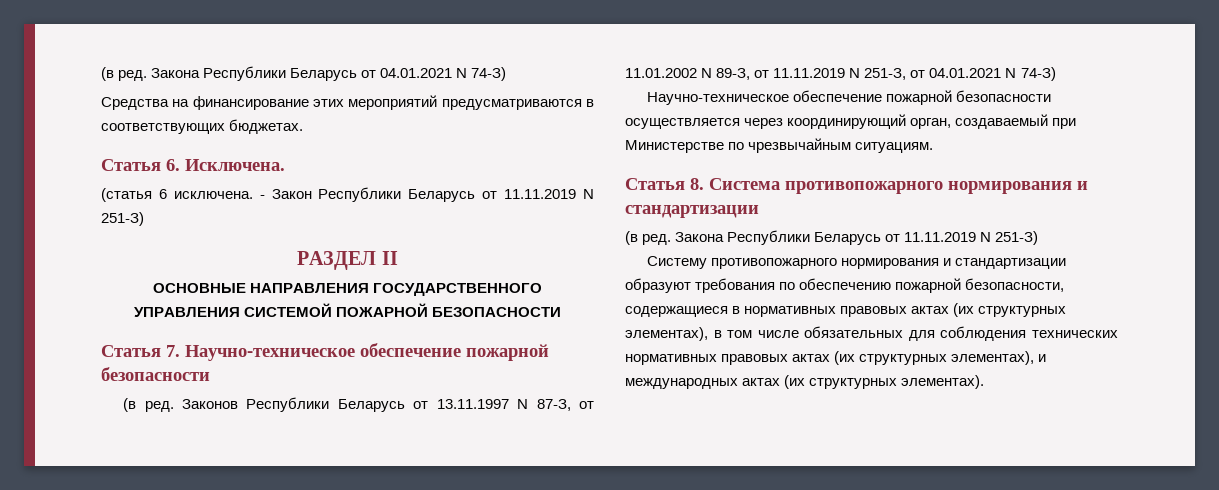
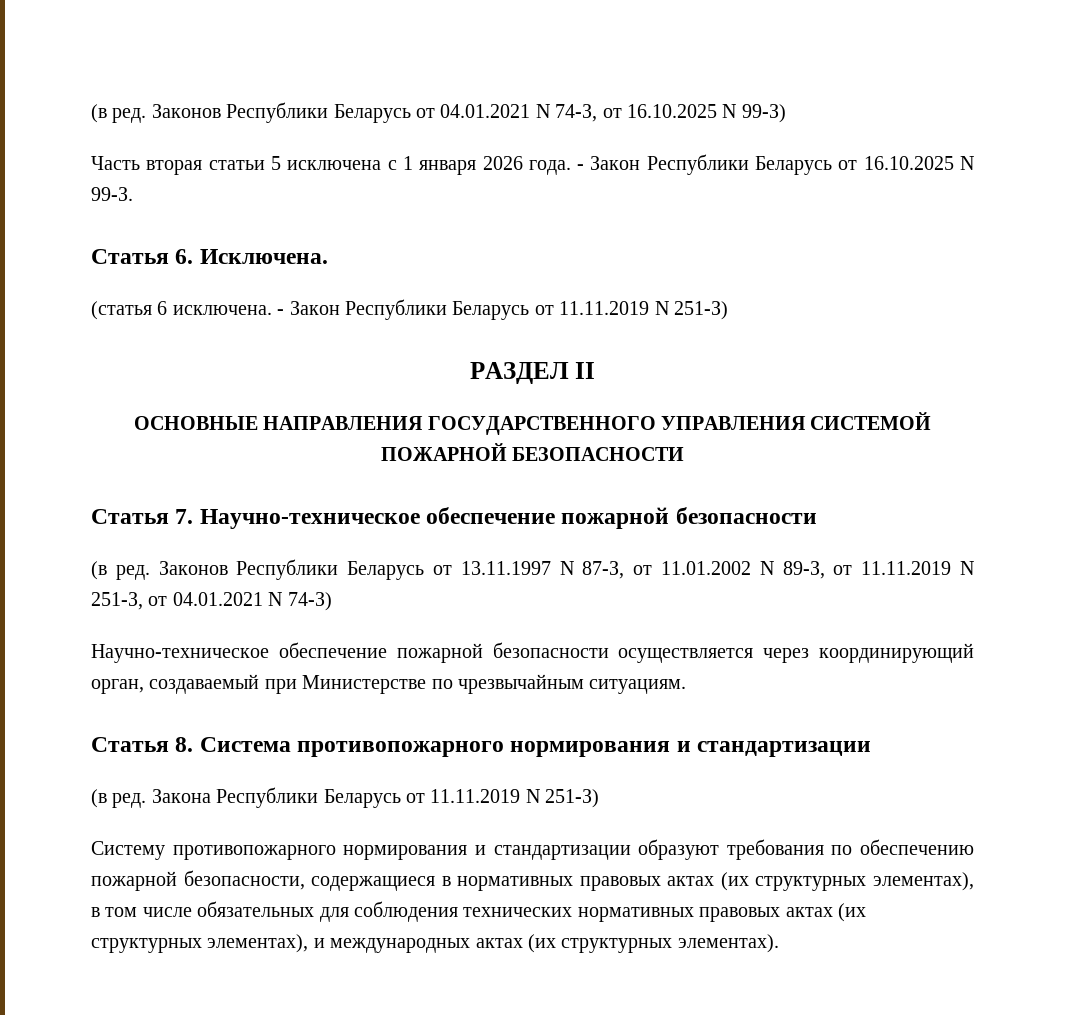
[101,67,201,81] (в ред. Закона -> [91,104,221,123] (в ред. Законов
[471,67,507,81] [101,95,594,110] [101,119,304,134] 74-З) // Средства на финансирование этих мероприятий предусматриваются в соответствующих бюджетах. -> [555,104,786,123] [91,154,974,175] [91,187,133,201] 74-З, от 16.10.2025 N 99-З) // Часть вторая статьи 5 исключена с 1 января 2026 года. - Закон Республики Беларусь от 16.10.2025 N 99-З.

